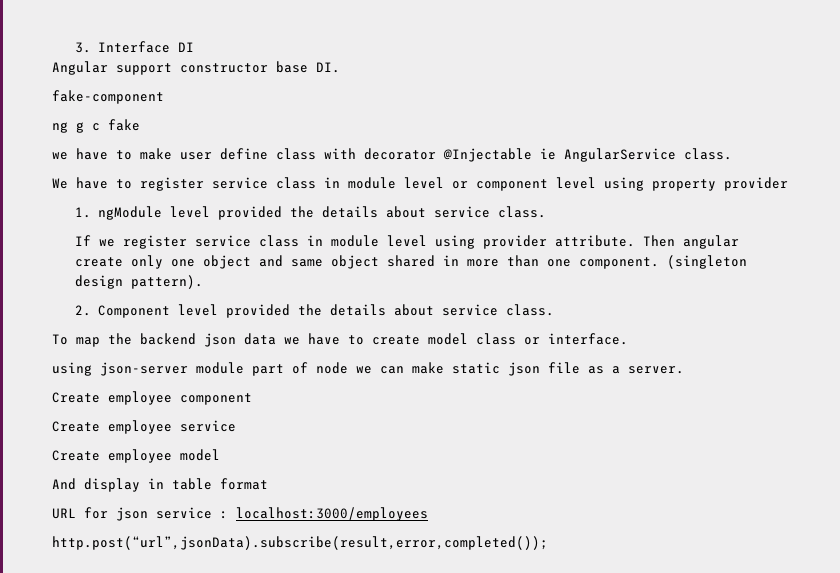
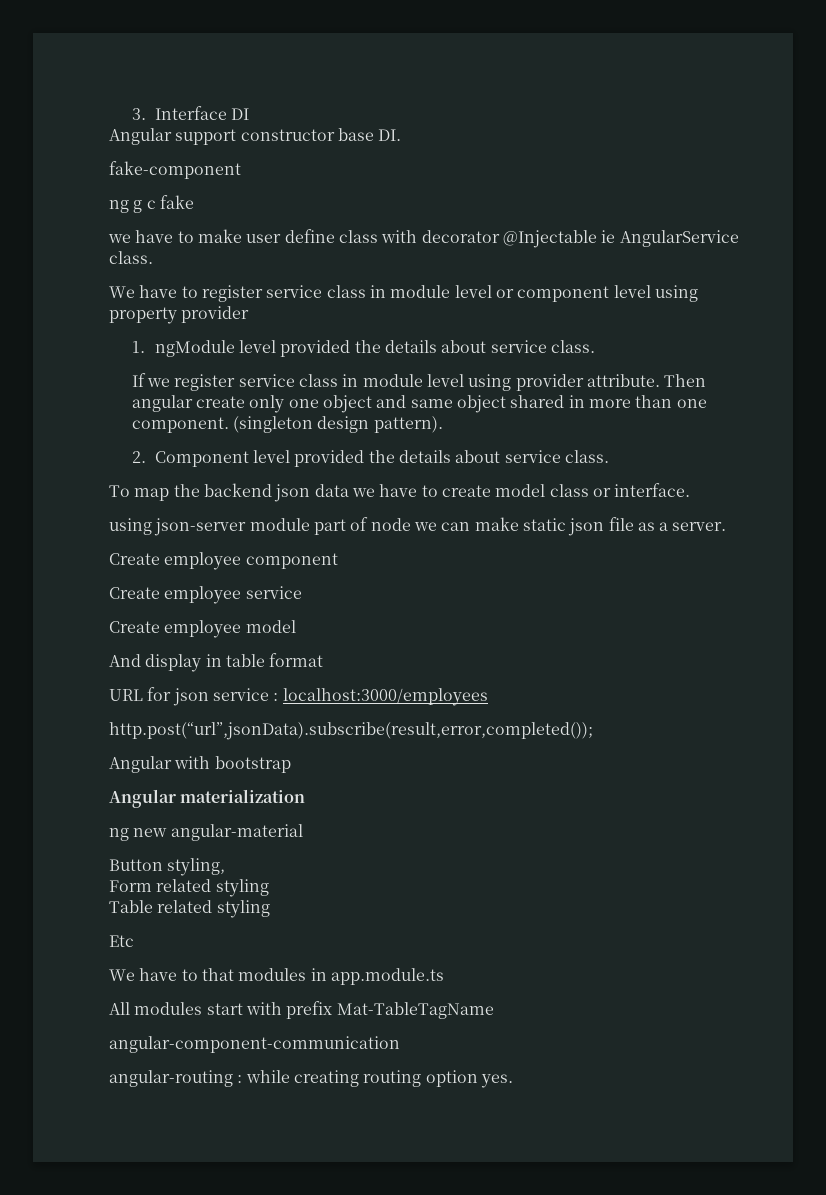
(548, 543) none -> [109,756,291,773] [109,789,306,808] [109,824,303,841] [109,858,226,876] [109,879,269,897] [109,900,270,918] [109,935,134,947] [109,968,444,985] [109,1001,494,1019] [109,1036,400,1053] [109,1070,513,1088] // Angular with bootstrap // Angular materialization // ng new angular-material // Button styling, // Form related styling // Table related styling // Etc // We have to that modules in app.module.ts // All modules start with prefix Mat-TableTagName // angular-component-communication // angular-routing : while creating routing option yes.

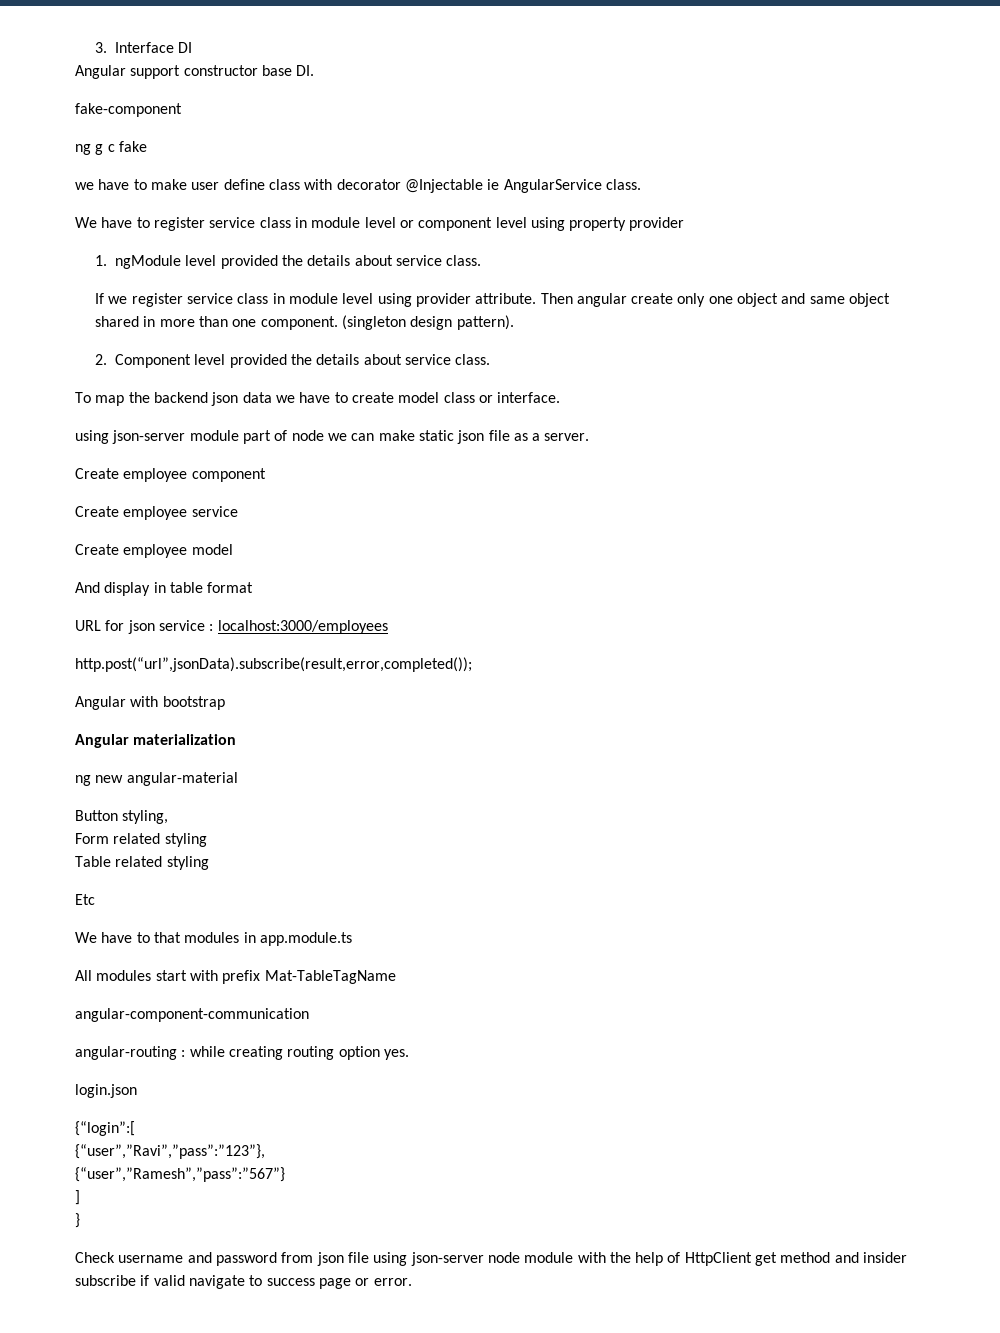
(513, 1081) none -> [75,1084,137,1098] [75,1121,135,1136] [75,1144,265,1159] [75,1167,285,1182] [75,1190,80,1205] [75,1213,80,1228] [75,1252,908,1266] [75,1275,412,1289] // login.json // {“login”:[ // {“user”,”Ravi”,”pass”:”123”}, // {“user”,”Ramesh”,”pass”:”567”} // ] // } // Check username and password from json file using json-server node module with the help of HttpClient get method and insider subscribe if valid navigate to success page or error.

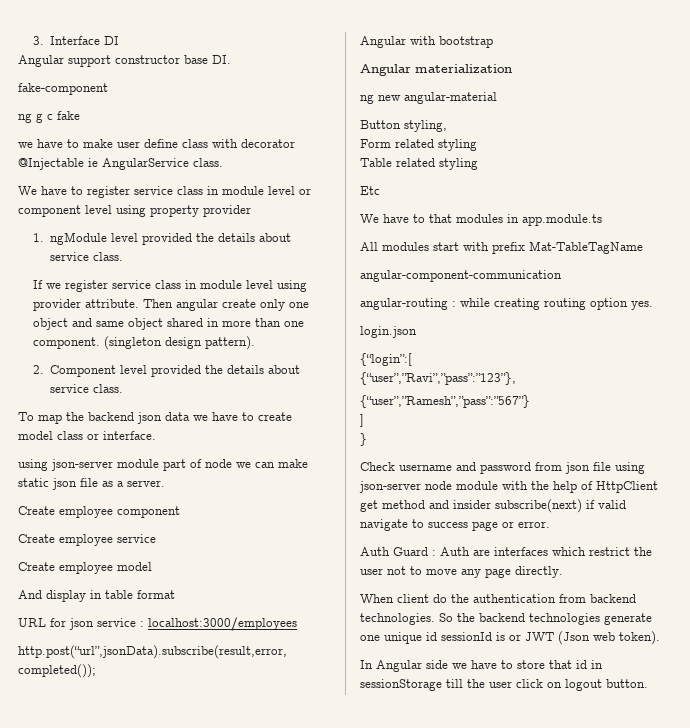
[75,1275,136,1286] subscribe -> [495,499,582,513] subscribe(next)
(412, 1282) none -> [360,547,652,556] [360,566,563,578] [360,594,636,603] [360,613,652,625] [360,631,660,645] [360,660,603,672] [360,679,648,691] // Auth Guard : Auth are interfaces which restrict the user not to move any page directly. // When client do the authentication from backend technologies. So the backend technologies generate one unique id sessionId is or JWT (Json web token). // In Angular side we have to store that id in sessionStorage till the user click on logout button.

